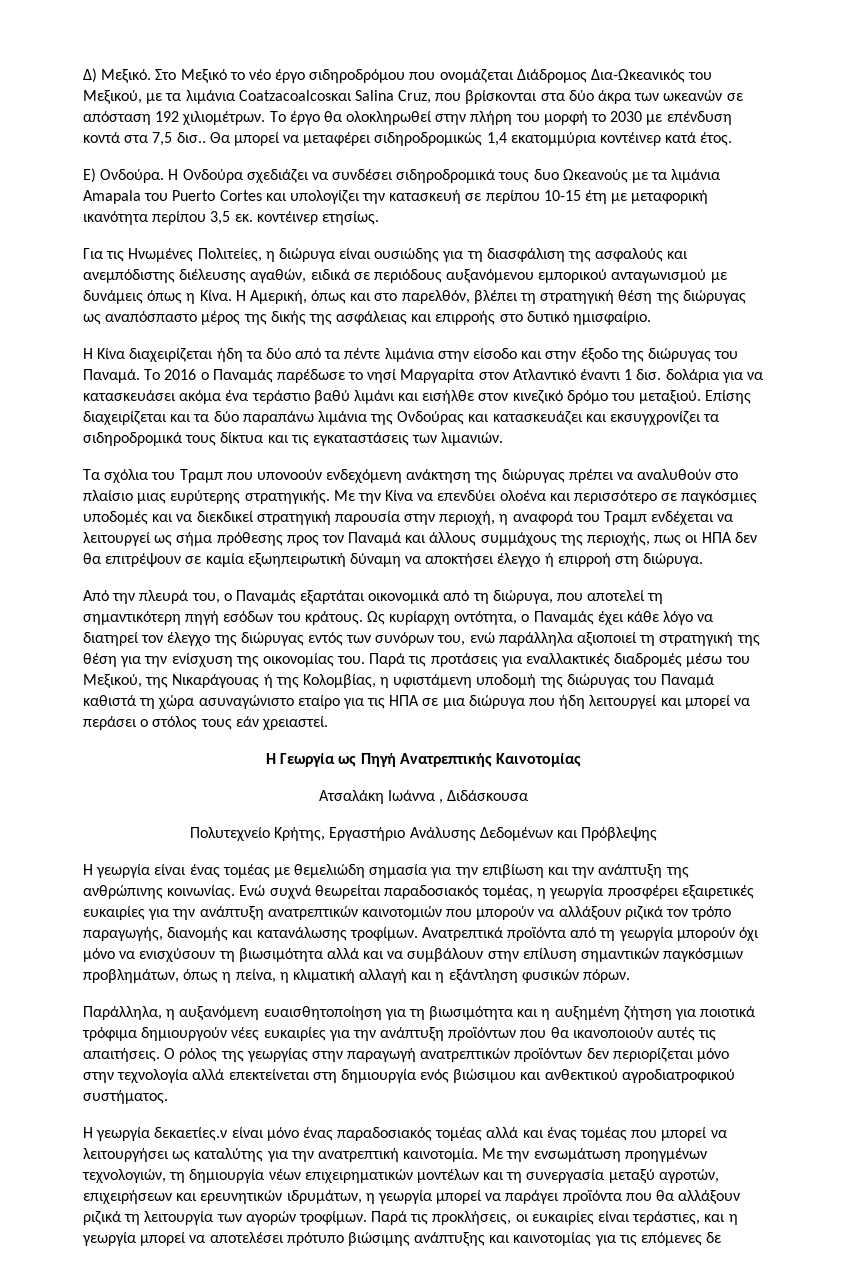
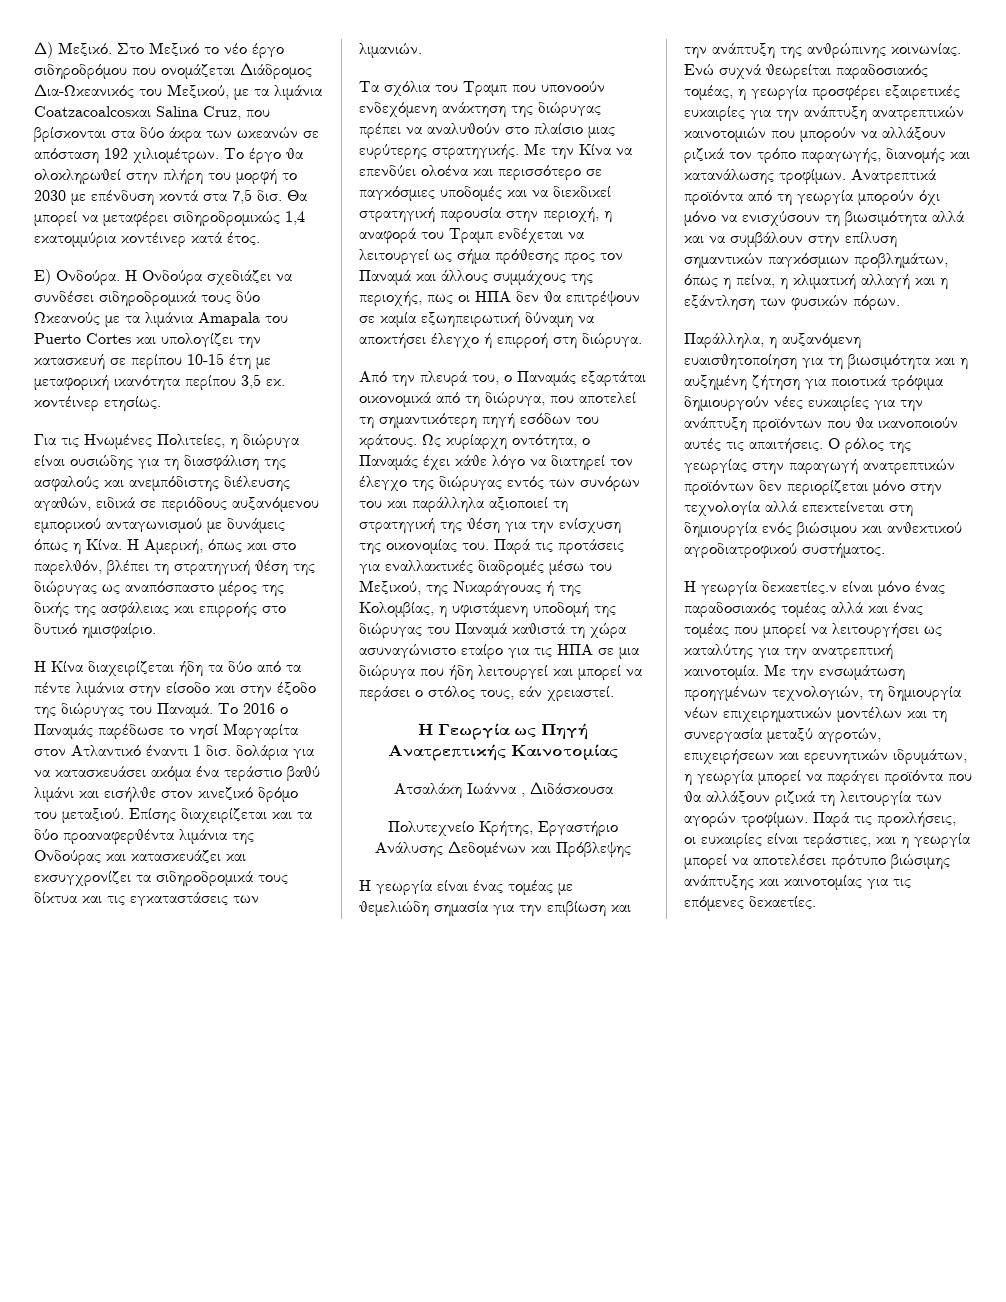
[176,132,206,143] δισ.. -> [257,190,282,201] δισ.
[533,169,559,180] δυο -> [236,291,260,302] δύο
[242,411,314,425] παραπάνω -> [63,829,174,845] προαναφερθέντα
[437,632,495,646] του, ενώ -> [359,500,407,508] του και
[200,719,232,730] τους -> [480,689,514,700] τους,
(518, 976) none -> [760,298,786,306] των
[706,1232,722,1243] δε -> [749,896,816,909] δεκαετίες.

